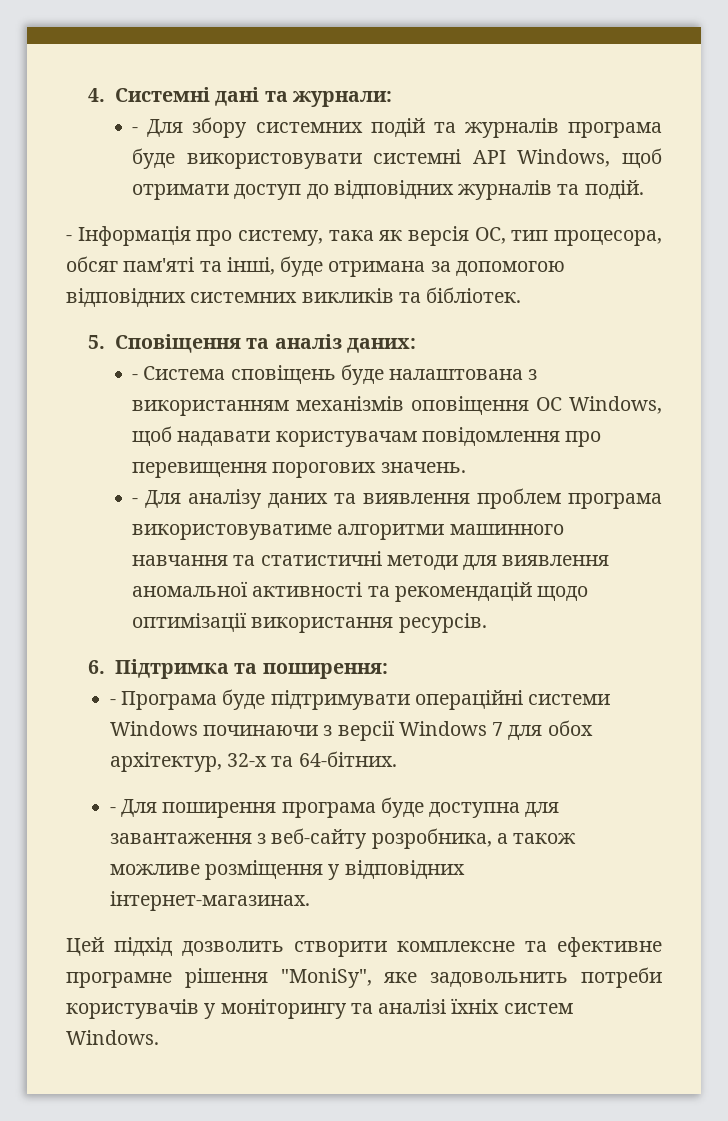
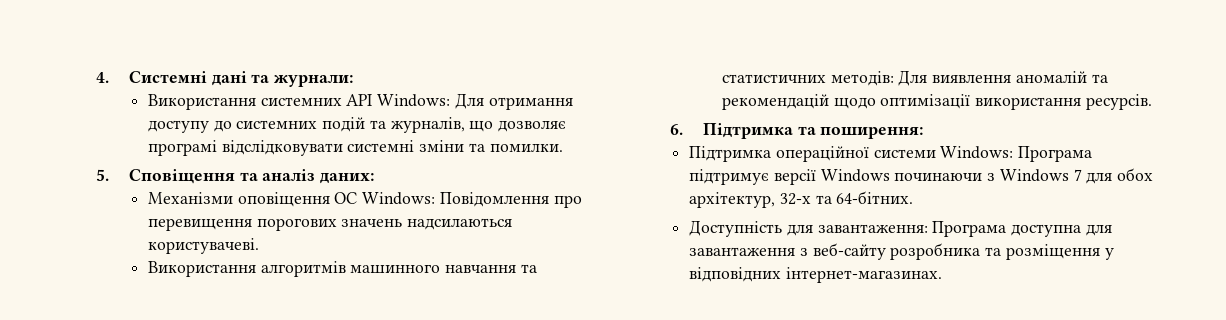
[132,117,662,138] [132,148,663,169] [132,180,644,200] [66,226,663,246] [66,256,565,277] [66,287,522,307] - Для збору системних подій та журналів програма буде використовувати системні API Windows, щоб отримати доступ до відповідних журналів та подій. // - Інформація про систему, така як версія ОС, тип процесора, обсяг пам'яті та інші, буде отримана за допомогою відповідних системних викликів та бібліотек. -> [148,93,573,110] [148,117,567,133] [148,140,563,156] Використання системних API Windows: Для отримання доступу до системних подій та журналів, що дозволяє програмі відслідковувати системні зміни та помилки.
[132,364,538,385] [132,396,662,416] [132,426,602,447] [132,462,466,478] [132,488,662,509] [132,524,564,540] [132,551,610,570] [132,581,363,597] - Система сповіщень буде налаштована з використанням механізмів оповіщення ОС Windows, щоб надавати користувачам повідомлення про перевищення порогових значень. // - Для аналізу даних та виявлення проблем програма використовуватиме алгоритми машинного навчання та статистичні методи для виявлення аномальної активності -> [148,192,582,208] [148,218,513,231] [148,238,260,254] [148,261,537,277] [722,70,1087,86] Механізми оповіщення ОС Windows: Повідомлення про перевищення порогових значень надсилаються користувачеві. // Використання алгоритмів машинного навчання та статистичних методів: Для виявлення аномалій
[109,689,611,710] - Програма буде підтримувати операційні системи -> [689,146,1093,162] [689,169,816,185] Підтримка операційної системи Windows: Програма підтримує версії
[337,720,394,741] версії -> (996, 177) none
[109,797,424,818] - Для поширення програма буде -> [689,220,1007,237] Доступність для завантаження: Програма
[371,828,577,849] [109,864,200,875] розробника, а також можливе -> [890,243,1002,260] розробника та
[66,937,662,957] [66,967,662,988] [66,998,573,1019] [66,1030,159,1045] // Цей підхід дозволить створити комплексне та ефективне програмне рішення "MoniSy", яке задовольнить потреби користувачів у моніторингу та аналізі їхніх систем Windows. -> (942, 275) none

